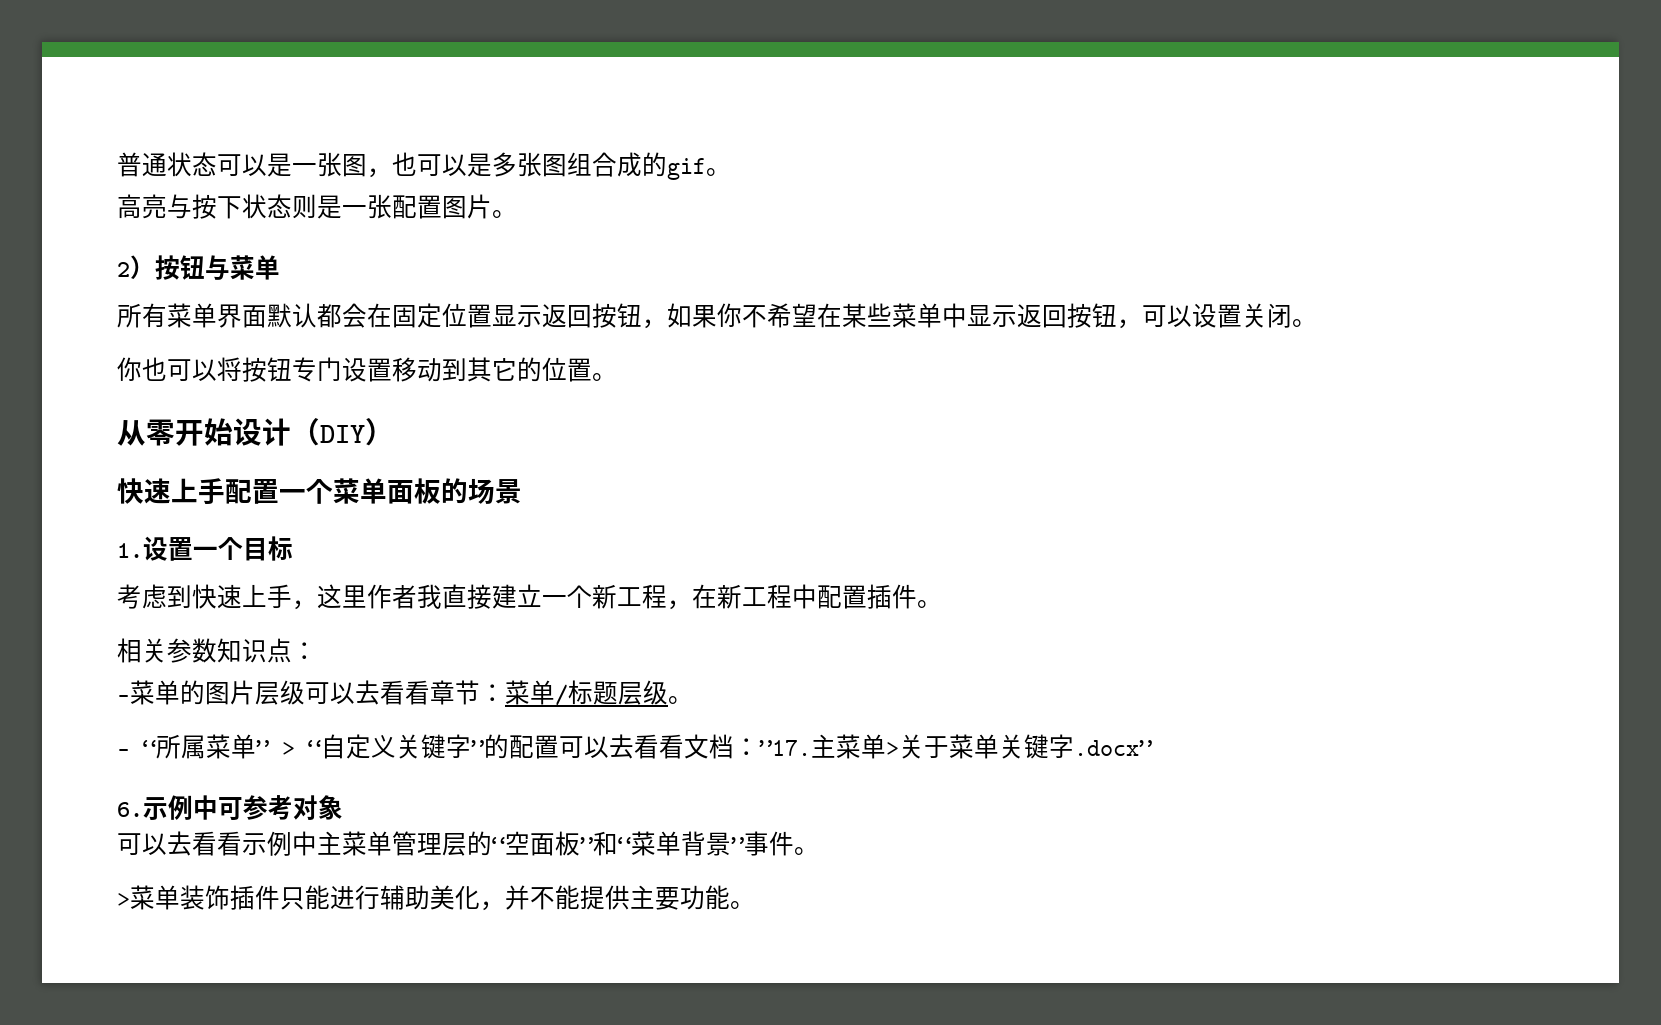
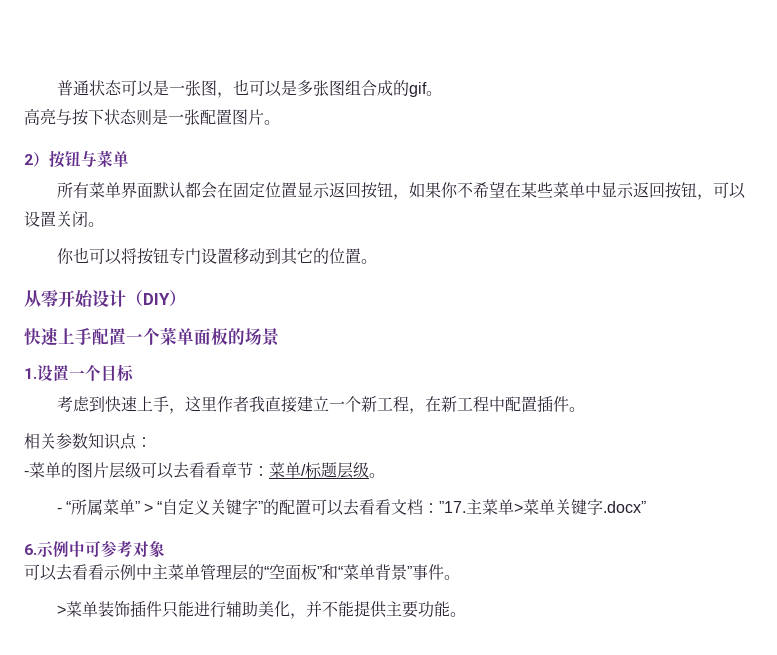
[899,734,949,759] 关于 -> (524, 508) none

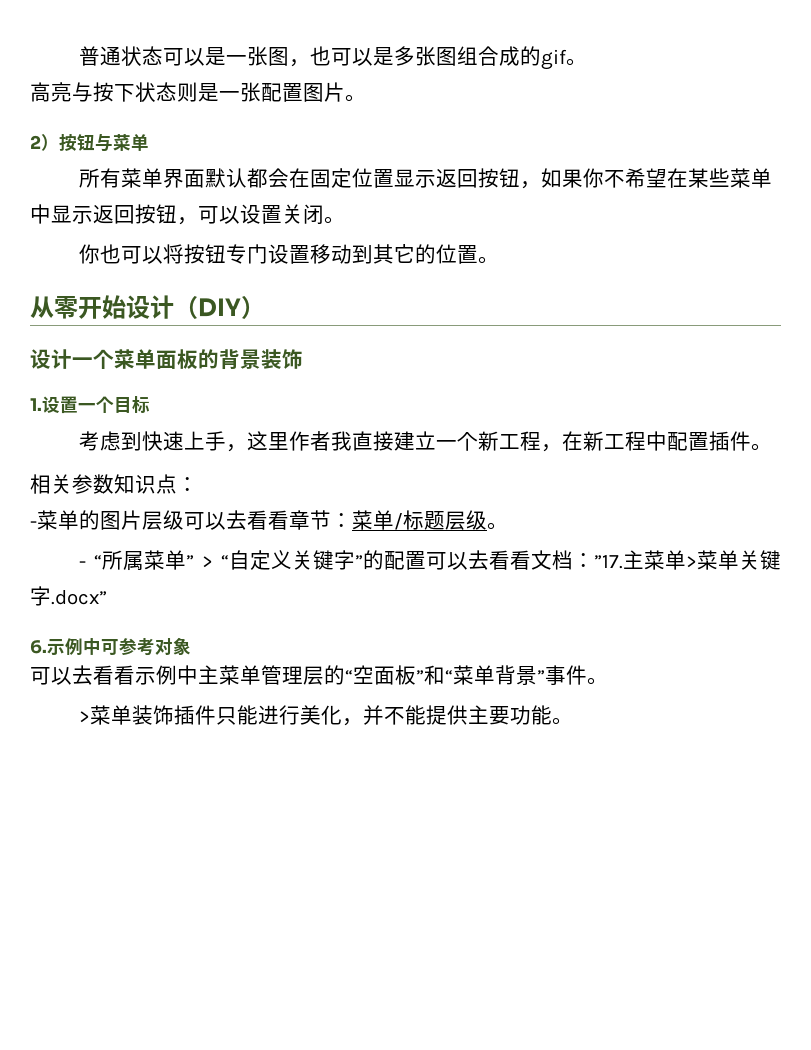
[24,327,126,346] 快速上手配置 -> [30,349,72,369] 设计
[245,328,279,346] 场景 -> [219,349,303,370] 背景装饰
[225,601,258,617] 辅助 -> (301, 715) none

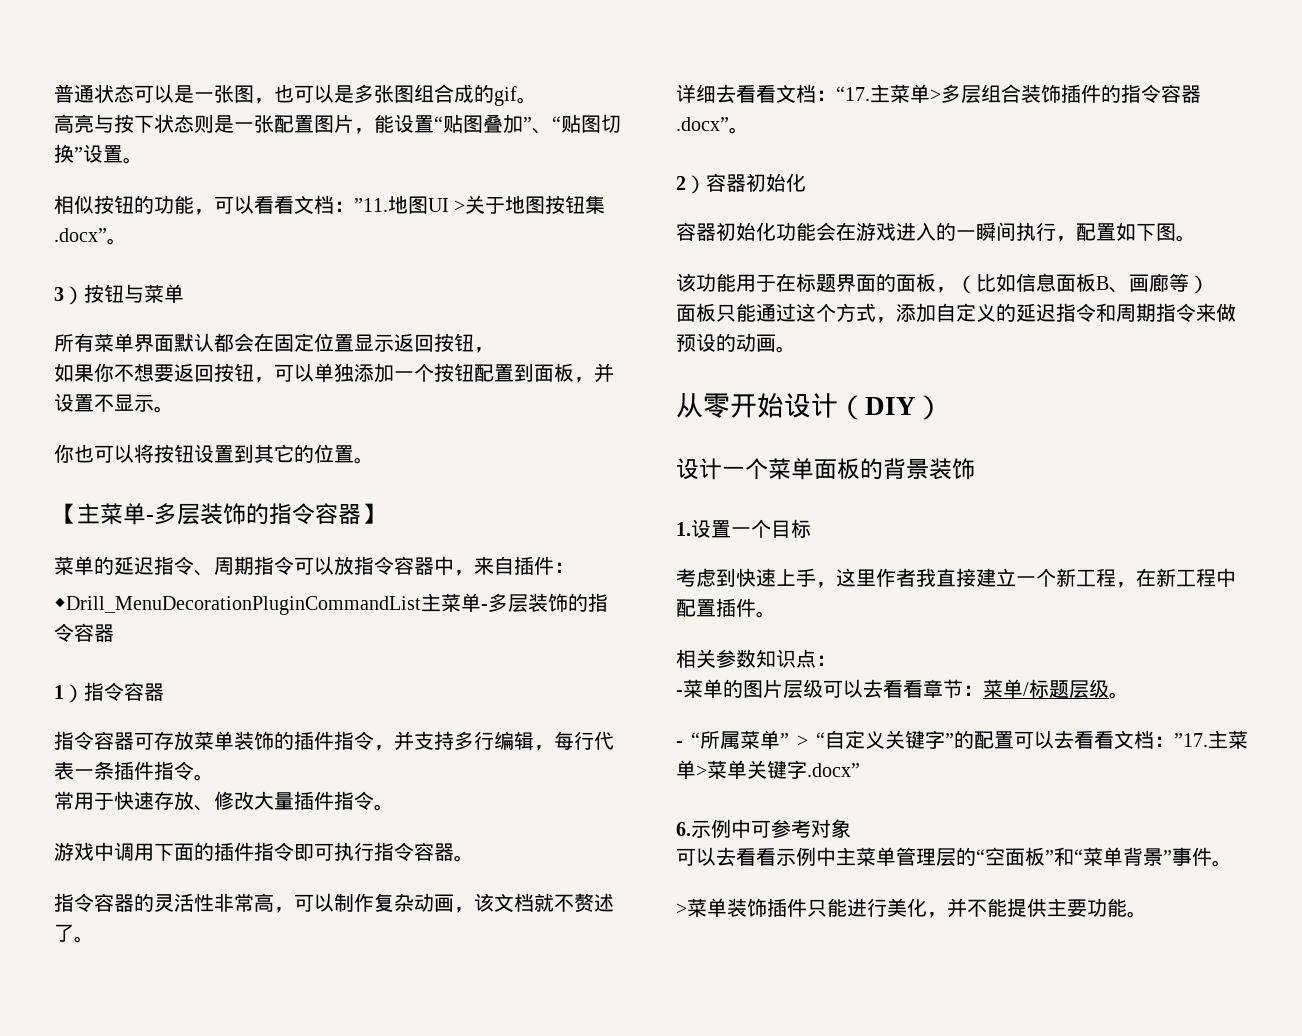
[345,94,366,102] [30,135,41,149] 。 // 2 -> [354,114,621,134] [54,144,143,164] [54,195,606,215] [54,228,127,245] [54,287,64,301] ，能设置“贴图叠加”、“贴图切换”设置。 // 相似按钮的功能，可以看看文档：”11.地图UI >关于地图按钮集.docx”。 // 3
(542, 185) none -> (494, 350) //
[625,168,773,188] [30,204,324,225] 希望在某些菜单中显示返回按钮，可以设置关闭 -> [134,363,614,383] [54,393,154,412] 想要返回按钮，可以单独添加一个按钮配置到面板，并设置不显示
[226,244,353,264] 专门设置移动 -> [194,444,234,463] 设置
(500, 260) none -> [54,503,384,525] [54,556,574,576] [54,593,608,615] [54,623,114,642] [54,682,164,703] [54,731,614,751] [54,761,214,781] [54,791,394,811] [54,842,474,862] [54,893,614,913] [54,924,94,943] [676,84,1201,104] [676,117,749,134] [676,173,806,194] [676,222,1196,242] [676,273,1209,294] [676,303,1236,323] [676,333,796,353] // 【主菜单-多层装饰的指令容器】 // 菜单的延迟指令、周期指令可以放指令容器中，来自插件： // ◆Drill_MenuDecorationPluginCommandList主菜单-多层装饰的指令容器 // 1）指令容器 // 指令容器可存放菜单装饰的插件指令，并支持多行编辑，每行代表一条插件指令。 // 常用于快速存放、修改大量插件指令。 // 游戏中调用下面的插件指令即可执行指令容器。 // 指令容器的灵活性非常高，可以制作复杂动画，该文档就不赘述了。 // 详细去看看文档：“17.主菜单>多层组合装饰插件的指令容器.docx”。 // 2）容器初始化 // 容器初始化功能会在游戏进入的一瞬间执行，配置如下图。 // 该功能用于在标题界面的面板，（比如信息面板B、画廊等） // 面板只能通过这个方式，添加自定义的延迟指令和周期指令来做预设的动画。

